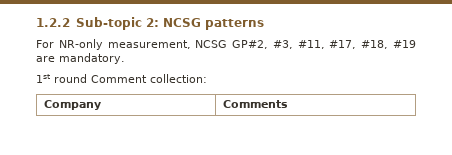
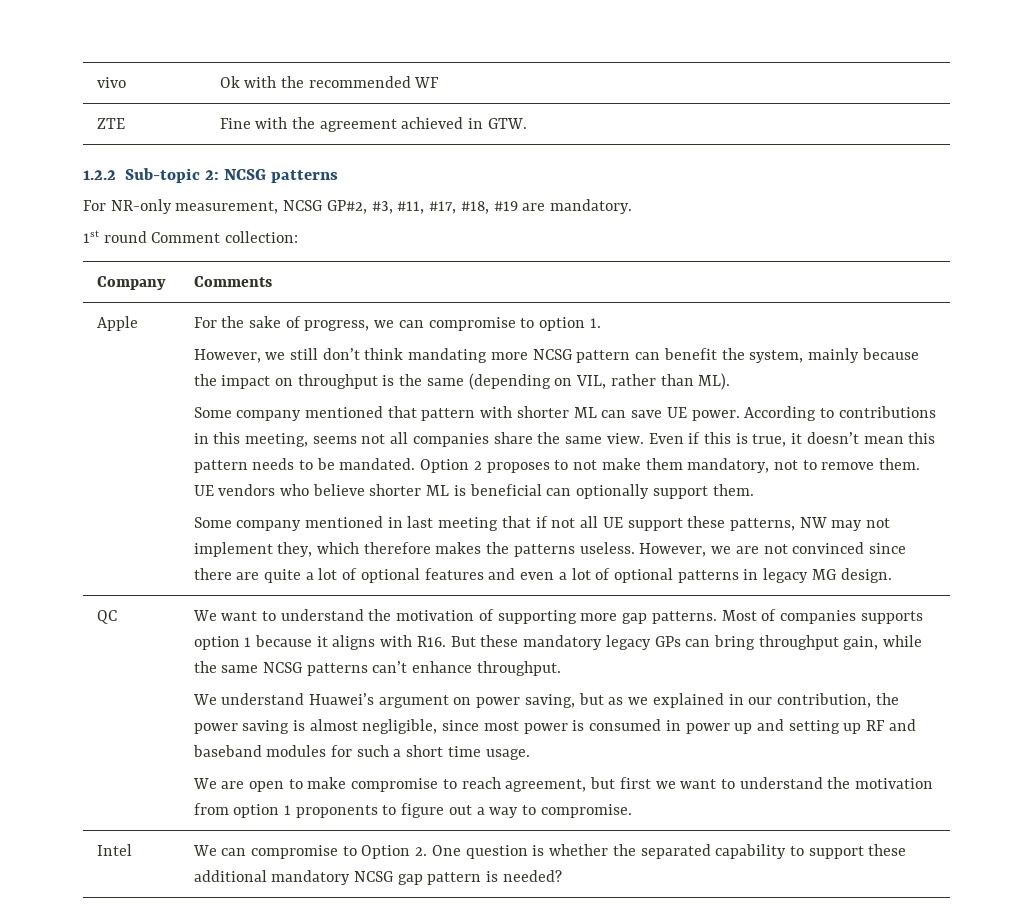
(36, 22) none -> [96,77,126,88] [219,76,440,88] [96,118,125,129] [219,117,527,132] vivo | Ok with the recommended WF // ZTE | Fine with the agreement achieved in GTW. //
(288, 104) none -> [96,316,138,331] [193,316,601,331] [193,348,919,363] [193,373,731,390] [193,406,936,421] [193,432,936,447] [193,458,921,473] [193,484,754,499] [193,516,891,531] [193,542,906,557] [193,568,892,583] [96,610,117,624] [192,609,923,624] [193,635,923,650] [193,661,561,676] [192,693,899,708] [193,719,916,734] [192,745,530,760] [192,777,934,792] [193,803,632,818] [96,844,132,856] [192,844,907,859] [193,870,562,885] // Apple | For the sake of progress, we can compromise to option 1. // However, we still don’t think mandating more NCSG pattern can benefit the system, mainly because the impact on throughput is the same (depending on VIL, rather than ML). // Some company mentioned that pattern with shorter ML can save UE power. According to contributions in this meeting, seems not all companies share the same view. Even if this is true, it doesn’t mean this pattern needs to be mandated. Option 2 proposes to not make them mandatory, not to remove them. UE vendors who believe shorter ML is beneficial can optionally support them. // Some company mentioned in last meeting that if not all UE support these patterns, NW may not implement they, which therefore makes the patterns useless. However, we are not convinced since there are quite a lot of optional features and even a lot of optional patterns in legacy MG design. // QC | We want to understand the motivation of supporting more gap patterns. Most of companies supports option 1 because it aligns with R16. But these mandatory legacy GPs can bring throughput gain, while the same NCSG patterns can’t enhance throughput. // We understand Huawei’s argument on power saving, but as we explained in our contribution, the power saving is almost negligible, since most power is consumed in power up and setting up RF and baseband modules for such a short time usage. // We are open to make compromise to reach agreement, but first we want to understand the motivation from option 1 proponents to figure out a way to compromise. // Intel | We can compromise to Option 2. One question is whether the separated capability to support these additional mandatory NCSG gap pattern is needed?

